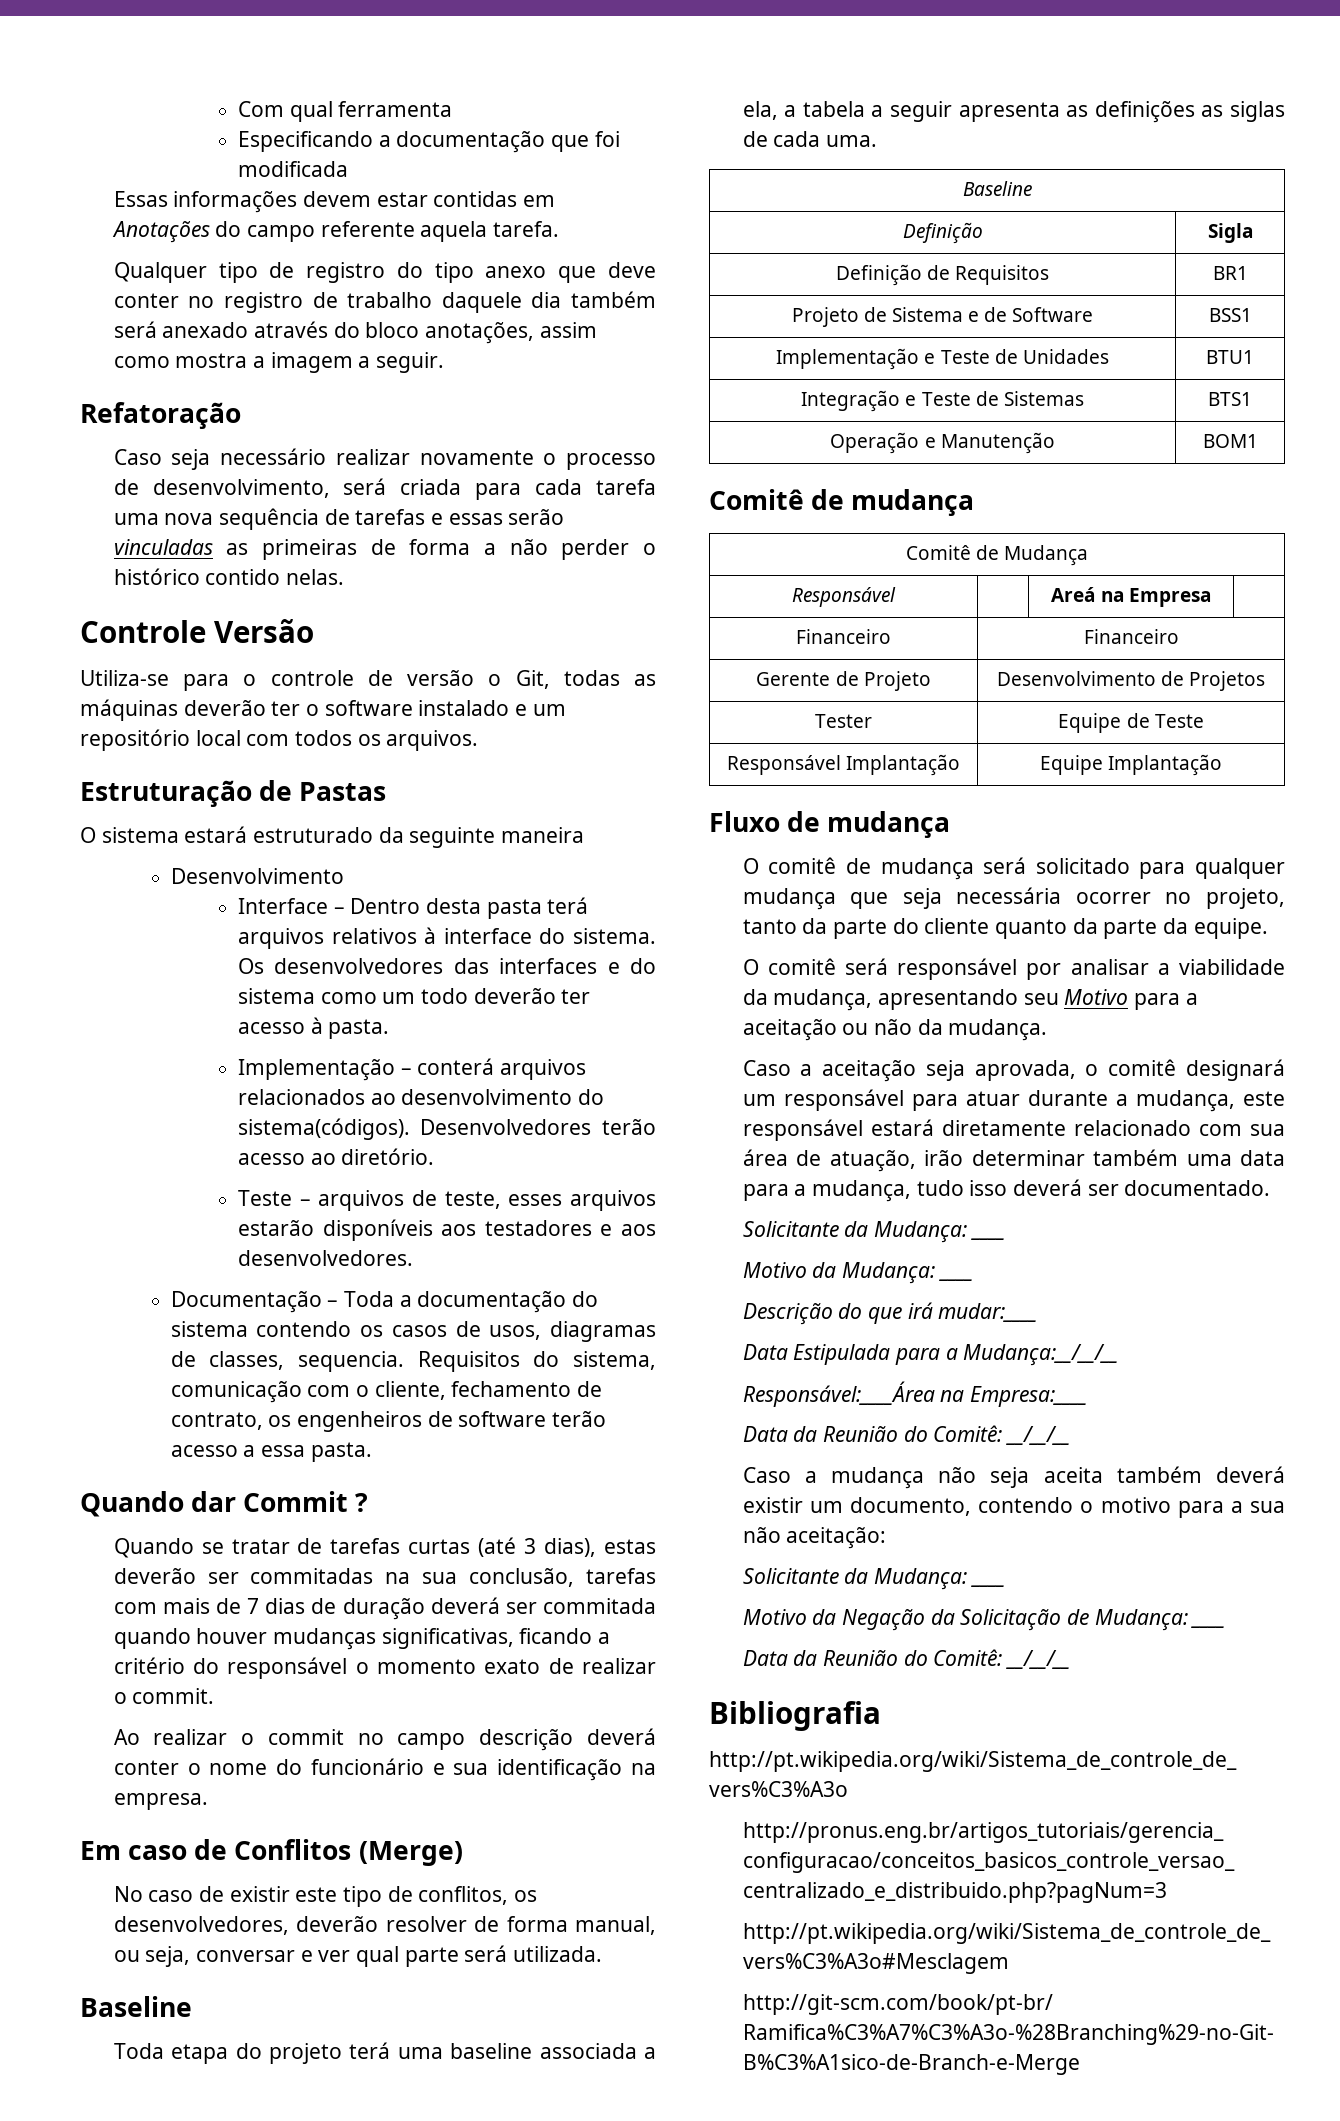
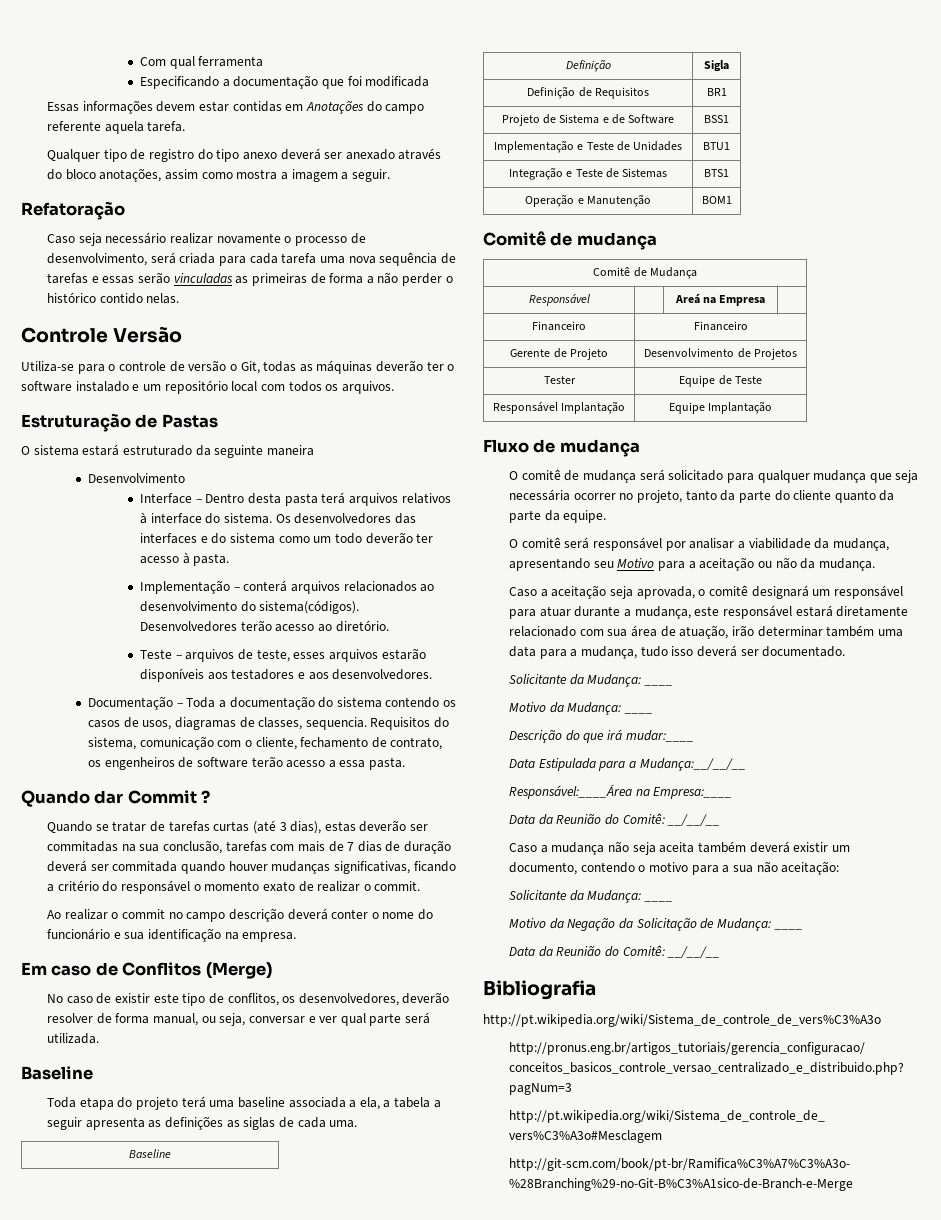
[558,262,656,283] [113,291,656,313] [113,321,157,338] que deve conter no registro de trabalho daquele dia também será -> [280,148,343,160] deverá ser

